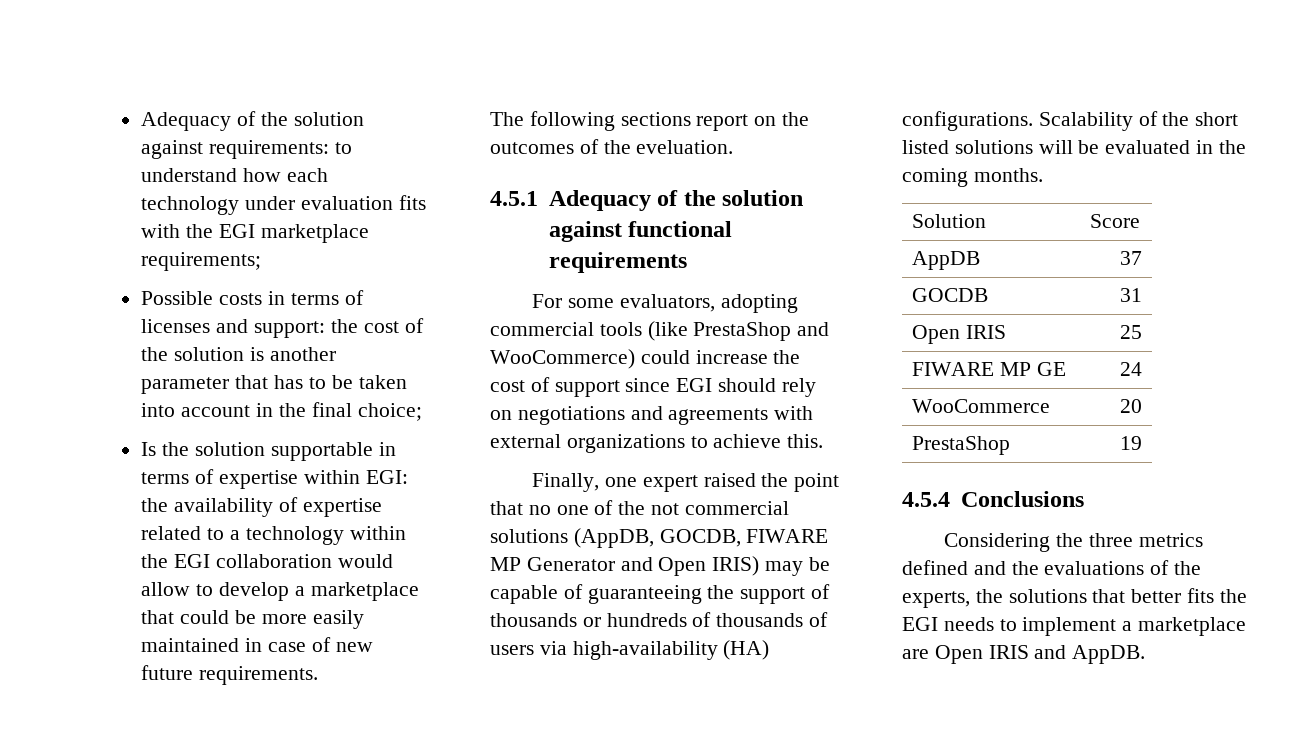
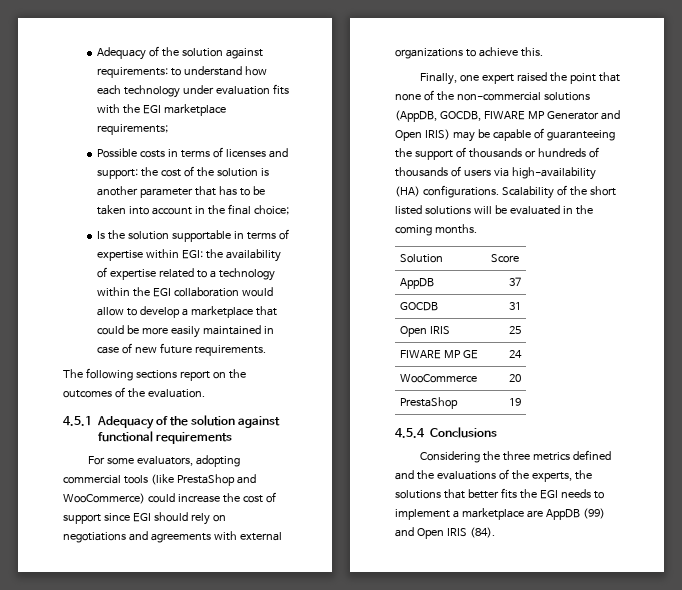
[636,140,734,154] eveluation. -> [147,389,205,398] evaluation.
[528,500,789,515] no one of the not commercial -> [395,90,541,101] none of the non-commercial
[934,645,1146,664] Open IRIS and AppDB. -> [545,508,605,520] [395,527,495,539] AppDB (99) and Open IRIS (84).

